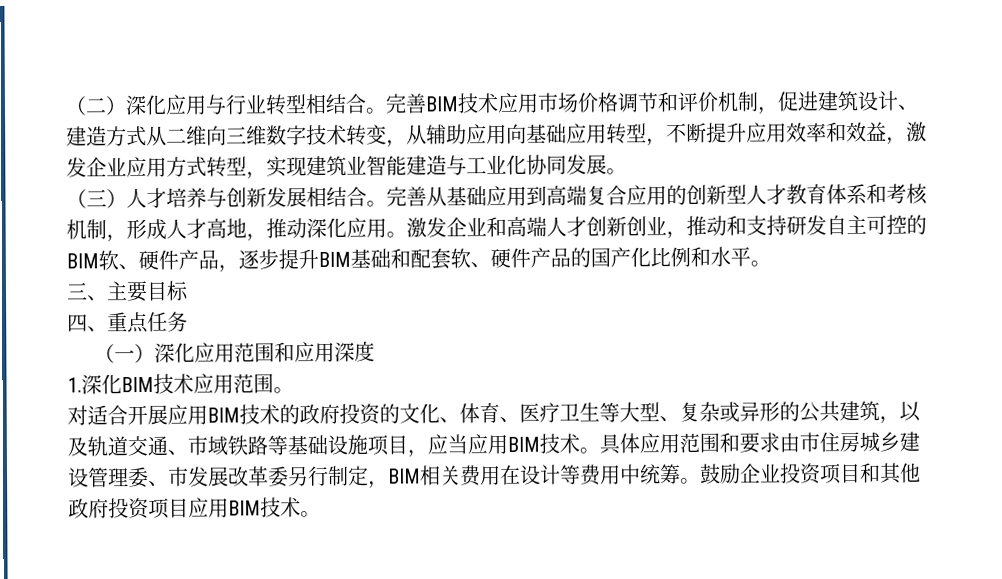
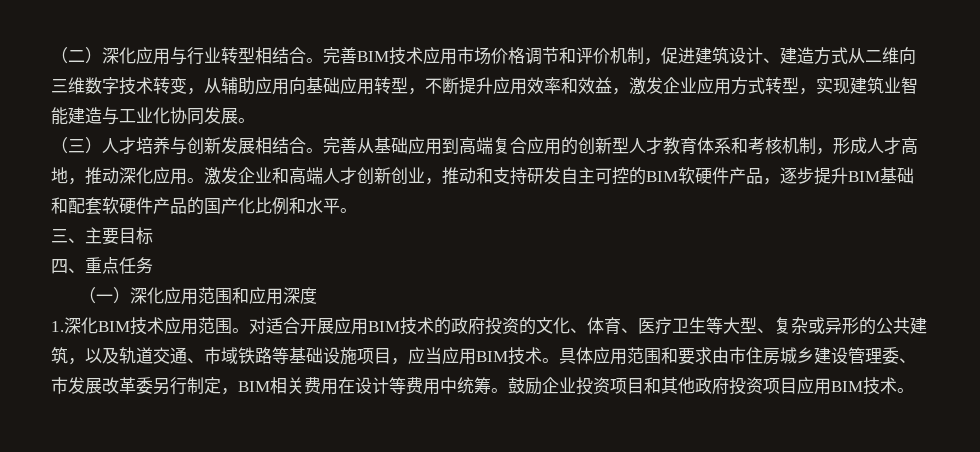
[118,264,139,270] 、 -> (695, 175) none
[470,262,491,268] 、 -> (119, 205) none
(294, 390) // -> (249, 330) none

